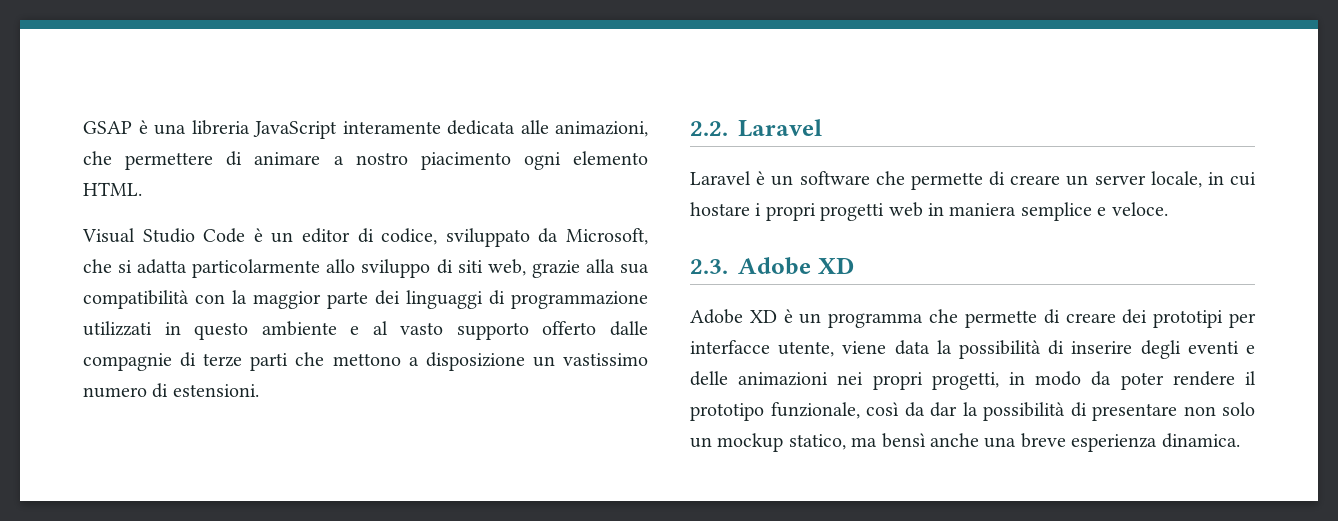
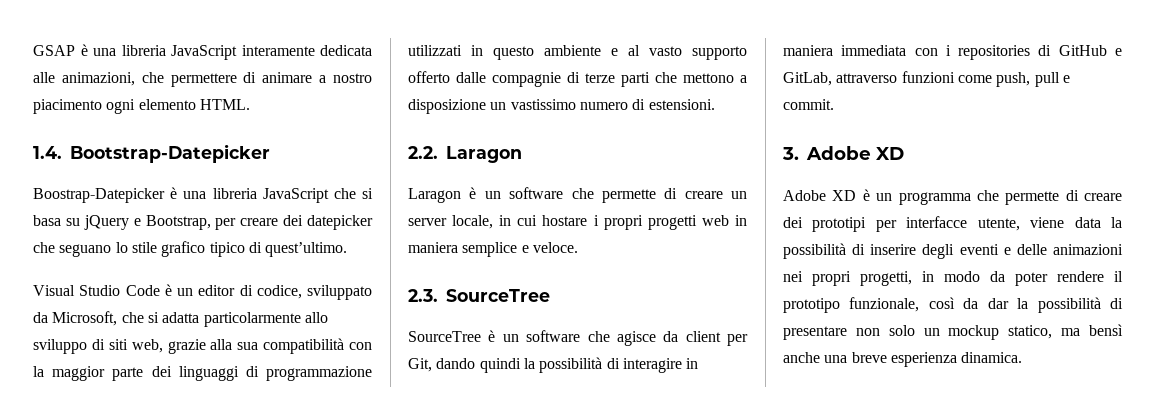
(142, 189) none -> [33,144,270,163] [33,187,373,203] [33,215,373,230] [33,241,348,257] // 1.4. Bootstrap-Datepicker // Boostrap-Datepicker è una libreria JavaScript che si basa su jQuery e Bootstrap, per creare dei datepicker che seguano lo stile grafico tipico di quest’ultimo.
[738,119,822,137] [690,171,751,185] Laravel // Laravel -> [446,146,522,163] [408,188,461,203] Laragon // Laragon
(728, 266) none -> [446,289,550,302] [408,330,748,346] [408,357,699,373] [783,45,1122,60] [783,71,1070,87] [783,99,834,110] [782,147,799,160] SourceTree // SourceTree è un software che agisce da client per Git, dando quindi la possibilità di interagire in maniera immediata con i repositories di GitHub e GitLab, attraverso funzioni come push, pull e commit. // 3.

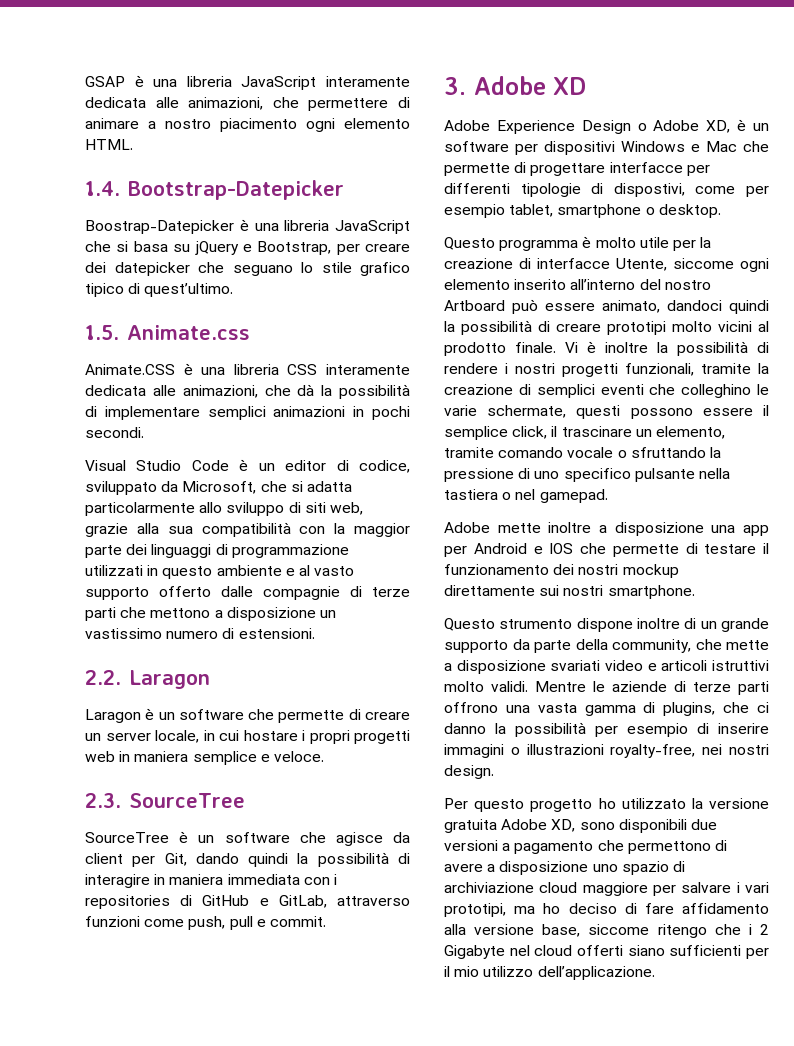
(348, 249) none -> [85,325,250,340] [85,363,410,375] [85,384,410,399] [85,406,410,420] [85,427,144,438] // 1.5. Animate.css // Animate.CSS è una libreria CSS interamente dedicata alle animazioni, che dà la possibilità di implementare semplici animazioni in pochi secondi.
[832,189,1122,205] [783,216,1122,232] [783,243,1123,259] [783,271,1123,286] [783,297,1123,313] [783,324,1123,340] [783,352,1023,367] XD è un programma che permette di creare dei prototipi per interfacce utente, viene data la possibilità di inserire degli eventi e delle animazioni nei propri progetti, in modo da poter rendere il prototipo funzionale, così da dar la possibilità di presentare non solo un mockup statico, ma bensì anche una breve esperienza dinamica. -> [496,119,769,134] [444,141,769,155] [444,162,710,176] [444,183,769,197] [444,204,721,218] [444,236,712,251] [444,258,769,272] [444,279,711,290] [444,299,769,314] [444,320,769,335] [444,341,769,356] [444,363,769,377] [444,384,769,398] [444,405,769,419] [444,426,725,440] [444,447,721,458] [444,468,730,482] [444,489,608,503] [444,522,769,536] [444,543,769,557] [444,564,679,578] [444,585,695,599] [444,618,769,632] [444,639,769,653] [444,660,769,674] [444,681,769,695] [444,702,769,716] [444,722,769,737] [444,744,769,758] [444,765,494,779] [444,798,769,812] [444,819,717,833] [444,840,727,854] [444,861,685,875] [444,882,769,896] [444,903,769,917] [444,924,769,938] [444,945,769,959] [444,966,655,980] Experience Design o Adobe XD, è un software per dispositivi Windows e Mac che permette di progettare interfacce per differenti tipologie di dispostivi, come per esempio tablet, smartphone o desktop. // Questo programma è molto utile per la creazione di interfacce Utente, siccome ogni elemento inserito all’interno del nostro Artboard può essere animato, dandoci quindi la possibilità di creare prototipi molto vicini al prodotto finale. Vi è inoltre la possibilità di rendere i nostri progetti funzionali, tramite la creazione di semplici eventi che colleghino le varie schermate, questi possono essere il semplice click, il trascinare un elemento, tramite comando vocale o sfruttando la pressione di uno specifico pulsante nella tastiera o nel gamepad. // Adobe mette inoltre a disposizione una app per Android e IOS che permette di testare il funzionamento dei nostri mockup direttamente sui nostri smartphone. // Questo strumento dispone inoltre di un grande supporto da parte della community, che mette a disposizione svariati video e articoli istruttivi molto validi. Mentre le aziende di terze parti offrono una vasta gamma di plugins, che ci danno la possibilità per esempio di inserire immagini o illustrazioni royalty-free, nei nostri design. // Per questo progetto ho utilizzato la versione gratuita Adobe XD, sono disponibili due versioni a pagamento che permettono di avere a disposizione uno spazio di archiviazione cloud maggiore per salvare i vari prototipi, ma ho deciso di fare affidamento alla versione base, siccome ritengo che i 2 Gigabyte nel cloud offerti siano sufficienti per il mio utilizzo dell’applicazione.

